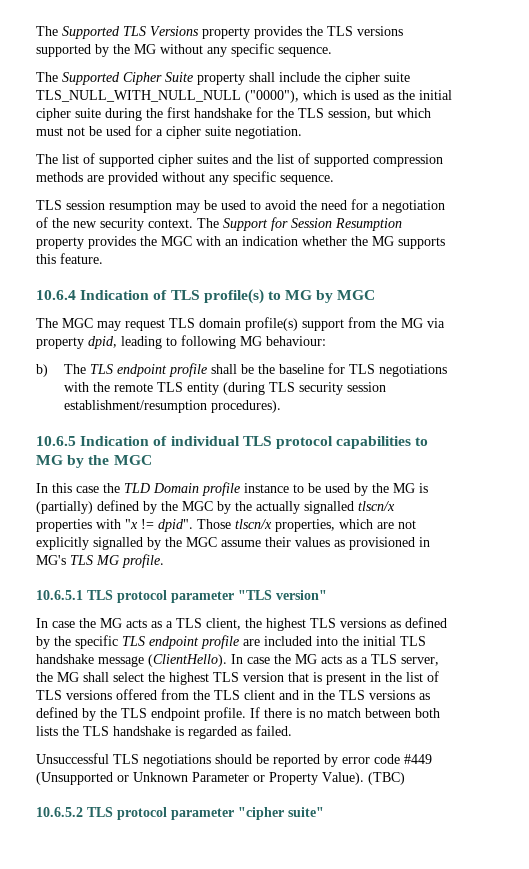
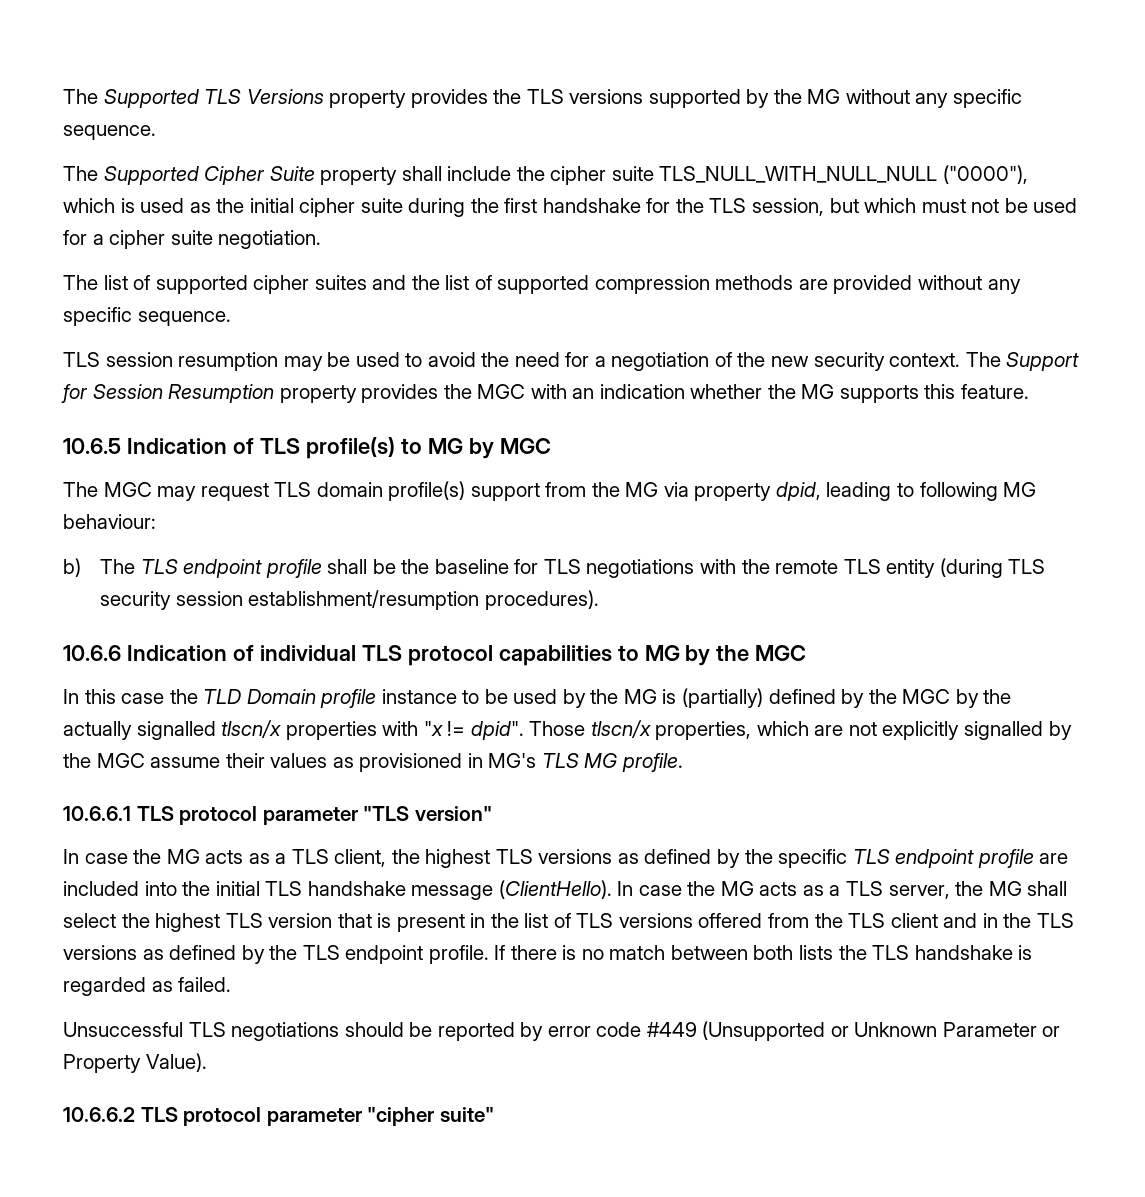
[36,290,76,300] 10.6.4 -> [63,438,121,454] 10.6.5
[36,436,76,446] 10.6.5 -> [63,645,121,661] 10.6.6
[36,590,83,600] 10.6.5.1 -> [63,806,131,821] 10.6.6.1
[368,772,405,785] [36,807,83,817] (TBC) // 10.6.5.2 -> [63,1107,135,1122] // 10.6.6.2

